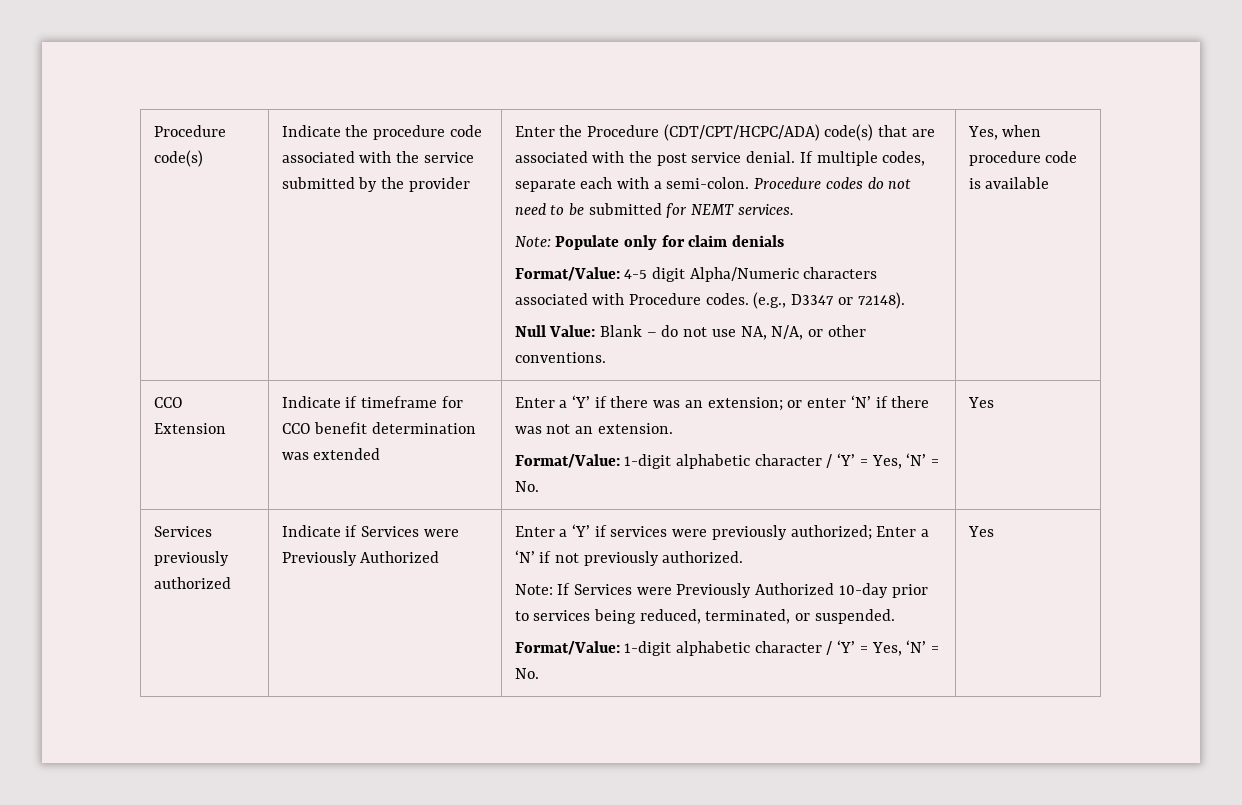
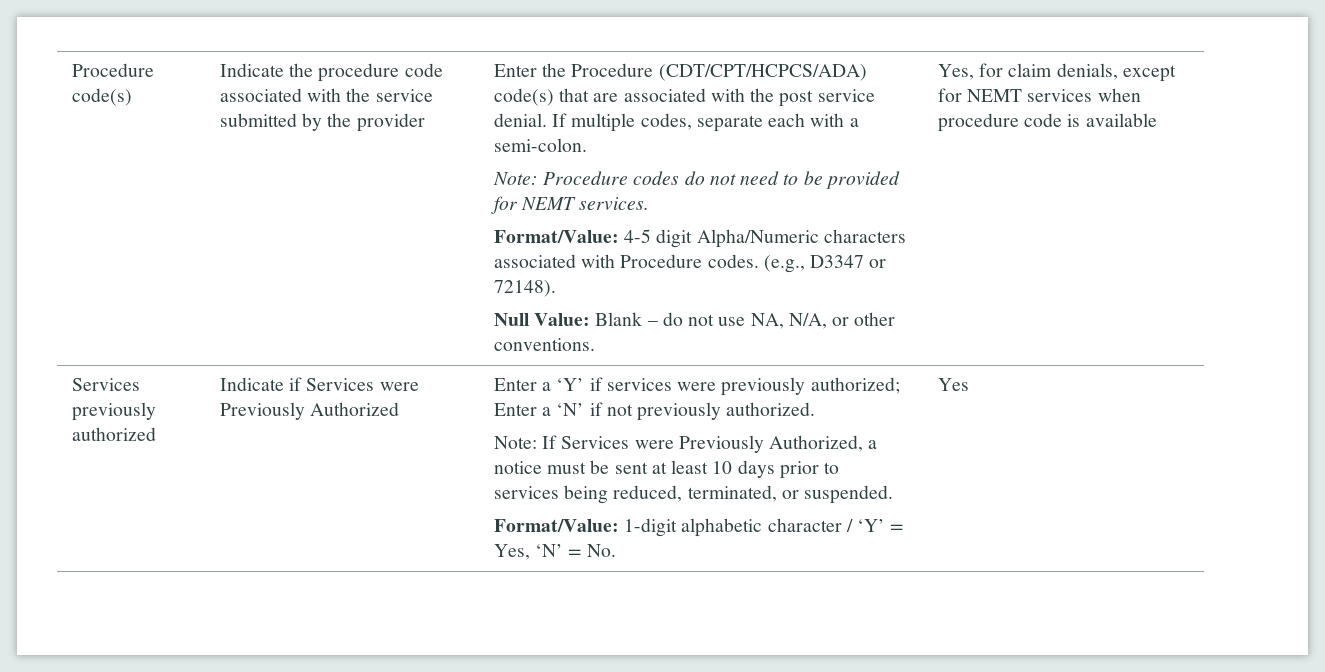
[663,124,820,141] (CDT/CPT/HCPC/ADA) -> [658,64,867,81] (CDT/CPT/HCPCS/ADA)
(750, 183) none -> [492,172,538,185] // Note:
[588,203,662,215] submitted -> [825,171,900,189] provided
[514,235,785,250] // Note: Populate only for claim denials -> (650, 203) none
(998, 133) none -> [979,63,1176,82] [937,88,1093,102] for claim denials, except for NEMT services
[153,397,183,408] [153,423,226,434] [281,396,463,408] [281,422,476,434] [281,448,381,460] [514,395,930,411] [514,423,673,434] [514,453,940,469] [514,481,539,492] [967,397,994,408] // CCO Extension | Indicate if timeframe for CCO benefit determination was extended | Enter a ‘Y’ if there was an extension; or enter ‘N’ if there was not an extension. // Format/Value: 1-digit alphabetic character / ‘Y’ = Yes, ‘N’ = No. | Yes -> (1157, 120) none
[755,583,888,598] Authorized 10-day -> [769,435,878,452] [493,460,775,478] Authorized, a notice must be sent at least 10 days

